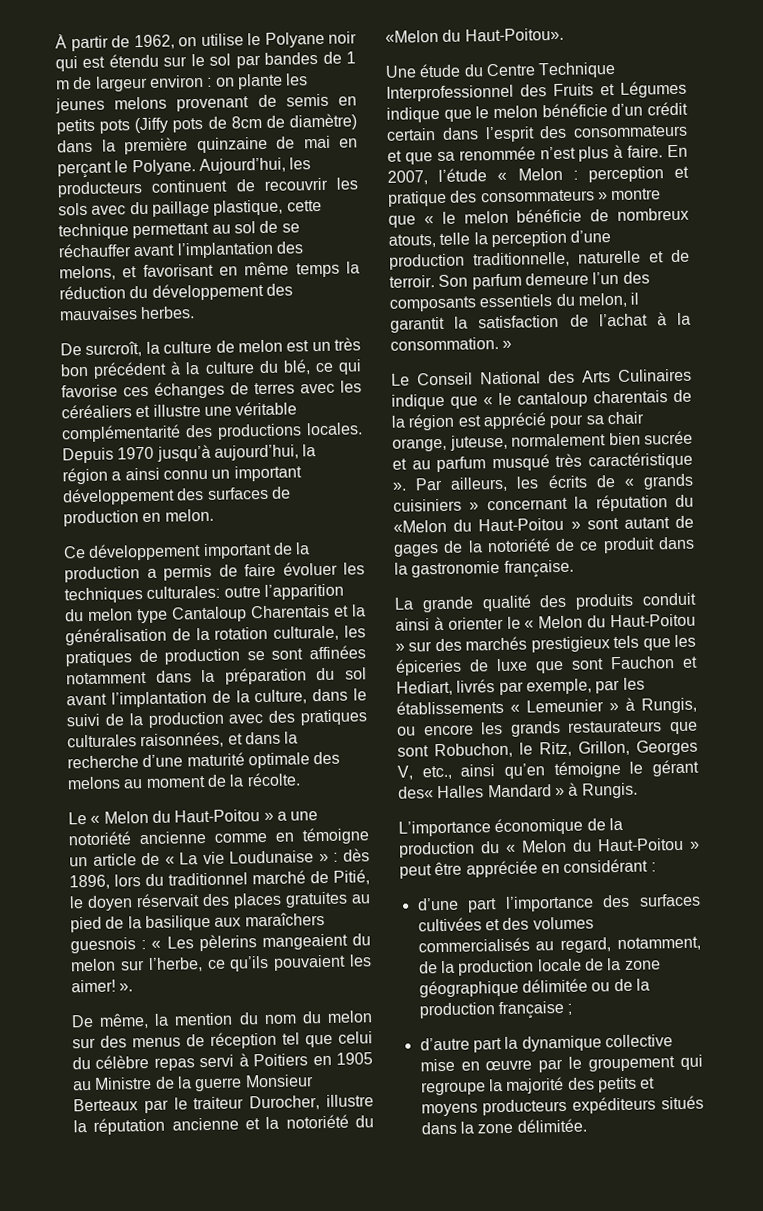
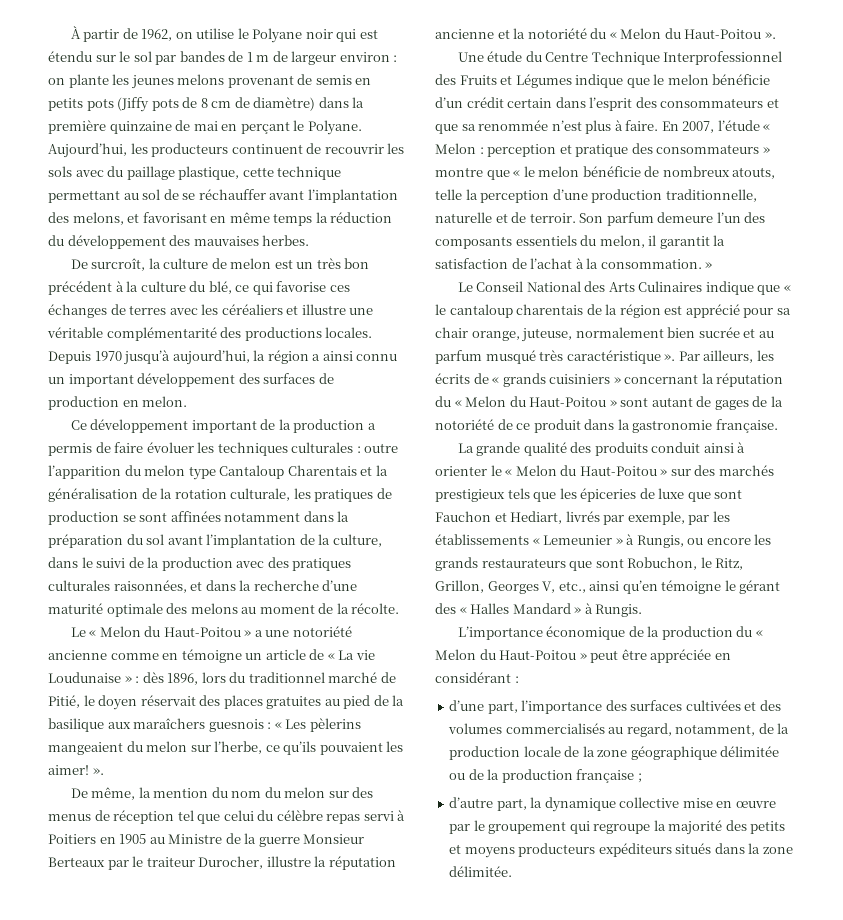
[230,115,262,129] 8cm -> [200,98,232,108] 8 cm
[146,585,221,599] culturales: -> [291,442,361,453] culturales :
[385,27,564,43] «Melon du Haut-Poitou». -> [609,28,776,39] « Melon du Haut-Poitou ».
[393,519,447,533] «Melon -> [454,396,507,407] « Melon
[398,786,434,799] des« -> [435,603,467,614] des «
[467,898,498,913] part -> [487,701,518,714] part,
[472,1038,502,1053] part -> [496,798,527,811] part,

